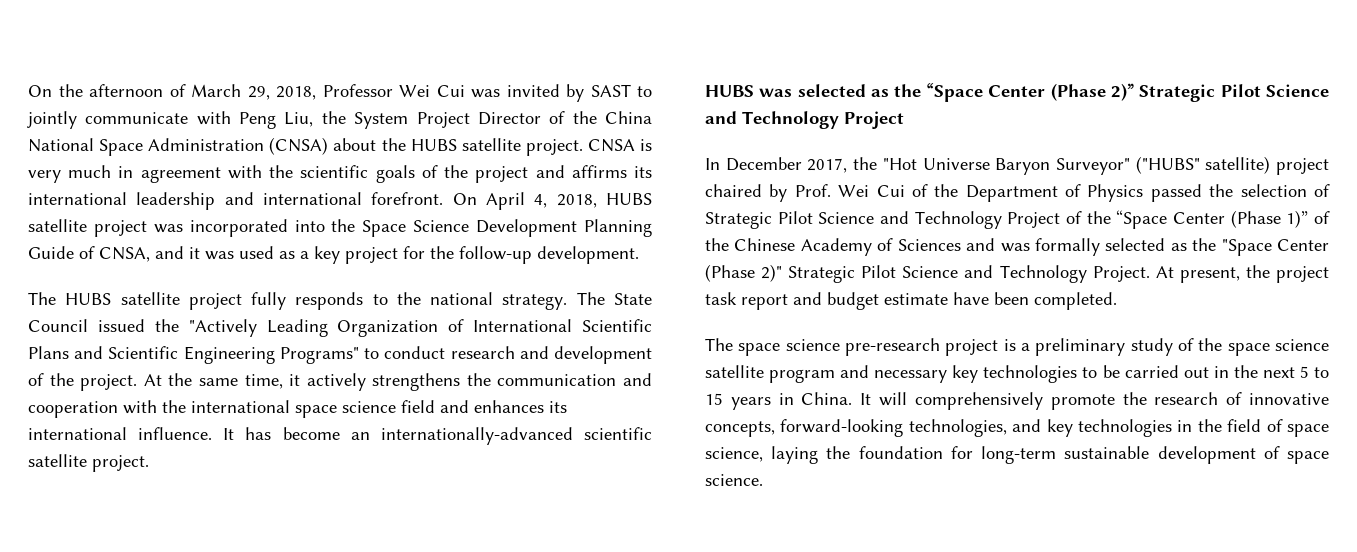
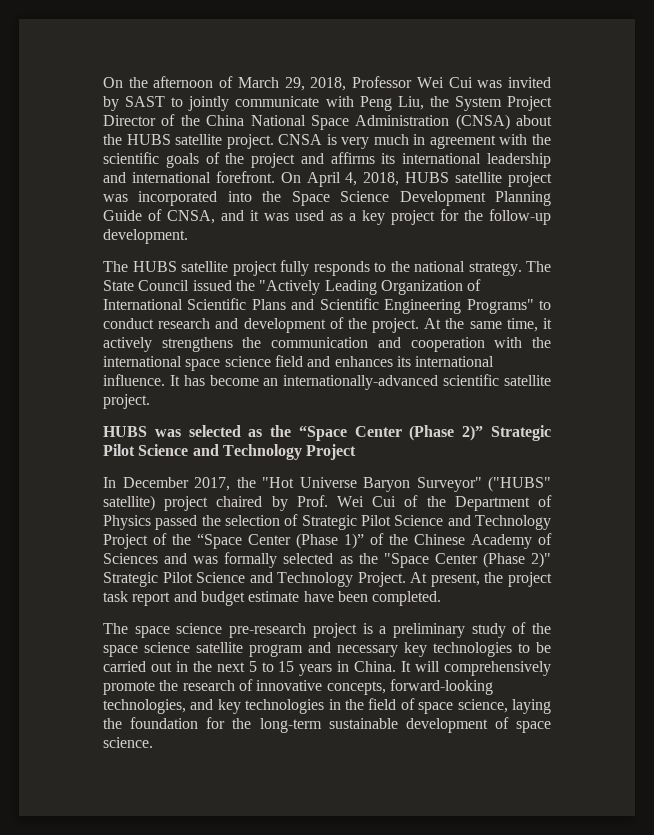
(973, 452) none -> [232,718,252,729] the

